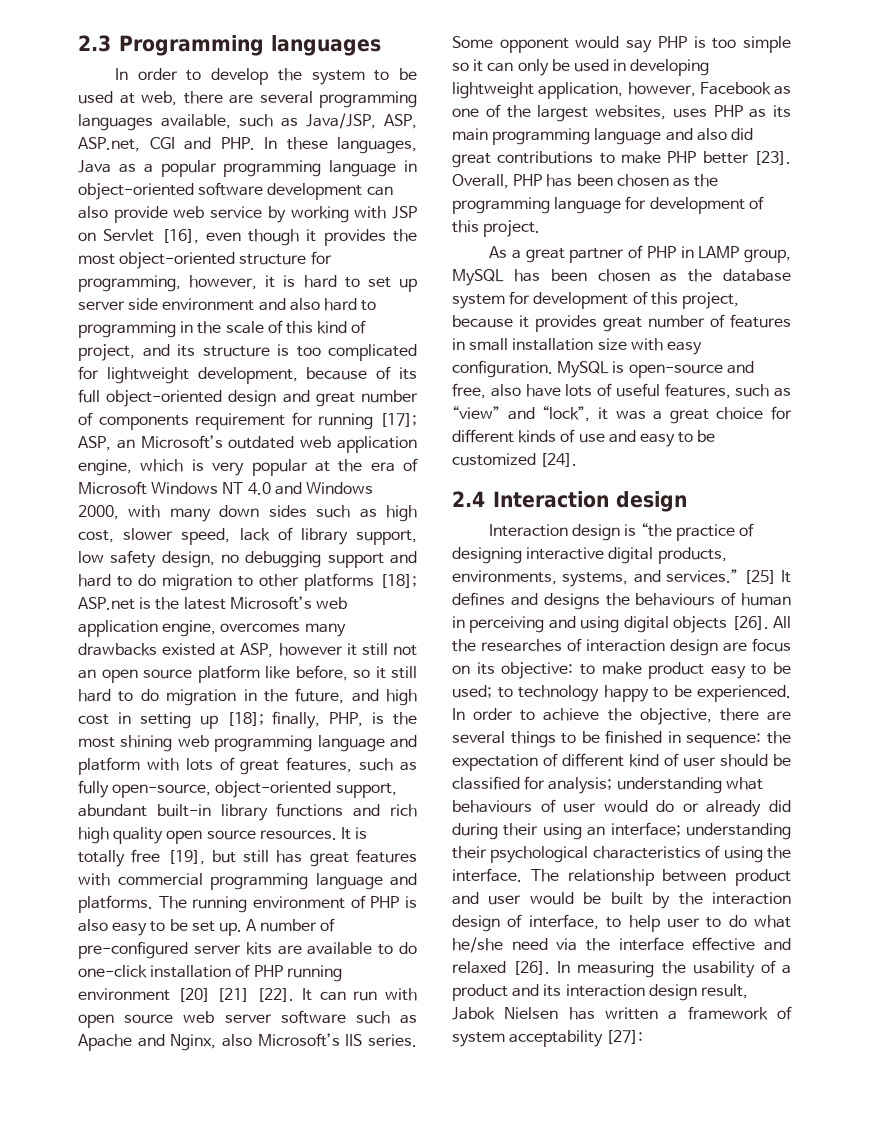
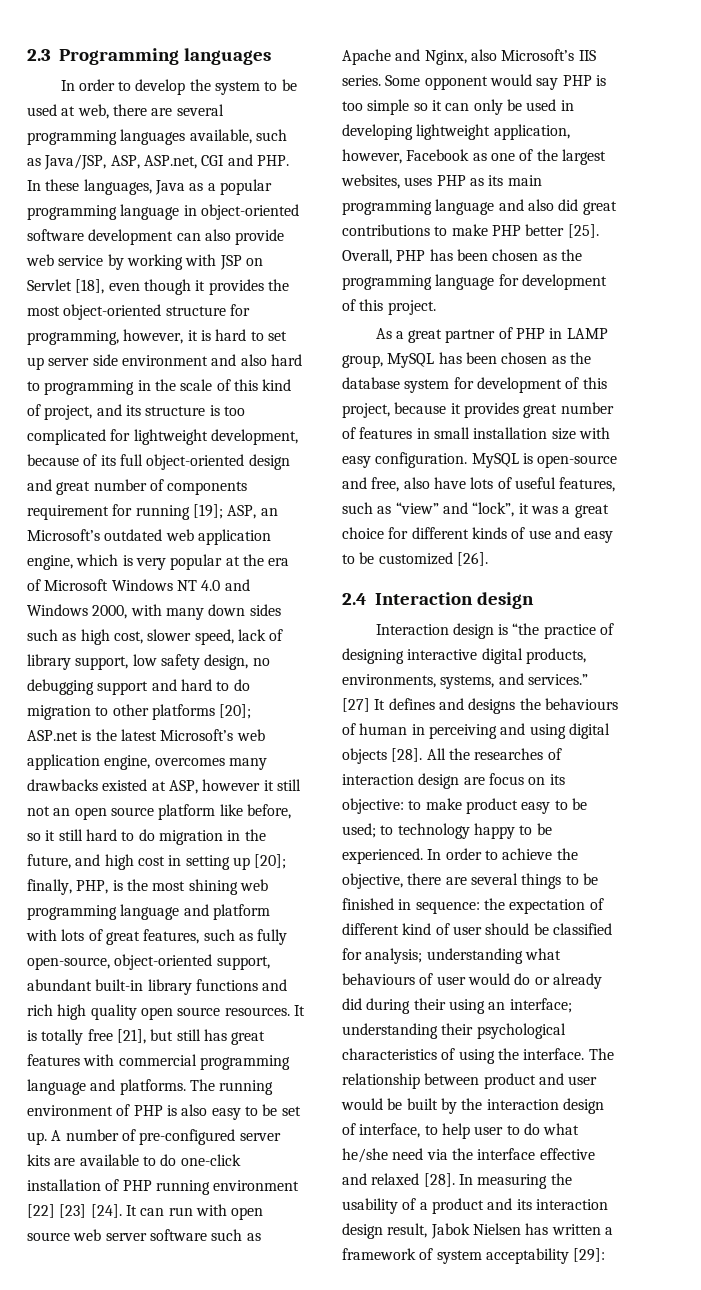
[161,229,199,244] [16], -> [75,279,105,294] [18],
[380,413,417,427] [17]; -> [192,504,223,519] [19];
[380,574,417,588] [18]; -> [219,704,252,719] [20];
[226,712,264,726] [18]; -> [254,854,287,869] [20];
[167,850,205,865] [19], -> [116,1029,146,1044] [21],
[177,988,295,1002] [20] [21] [22]. -> [27,1204,122,1218] [22] [23] [24].
[754,151,791,165] [23]. -> [567,224,599,238] [25].
[540,453,578,467] [24]. -> [456,552,488,566] [26].
[743,570,776,584] [25] -> [342,698,370,712] [27]
[731,616,769,630] [26]. -> [391,748,423,762] [28].
[513,961,551,975] [26]. -> [423,1173,455,1187] [28].
[606,1030,644,1044] [27]: -> [573,1248,606,1262] [29]:

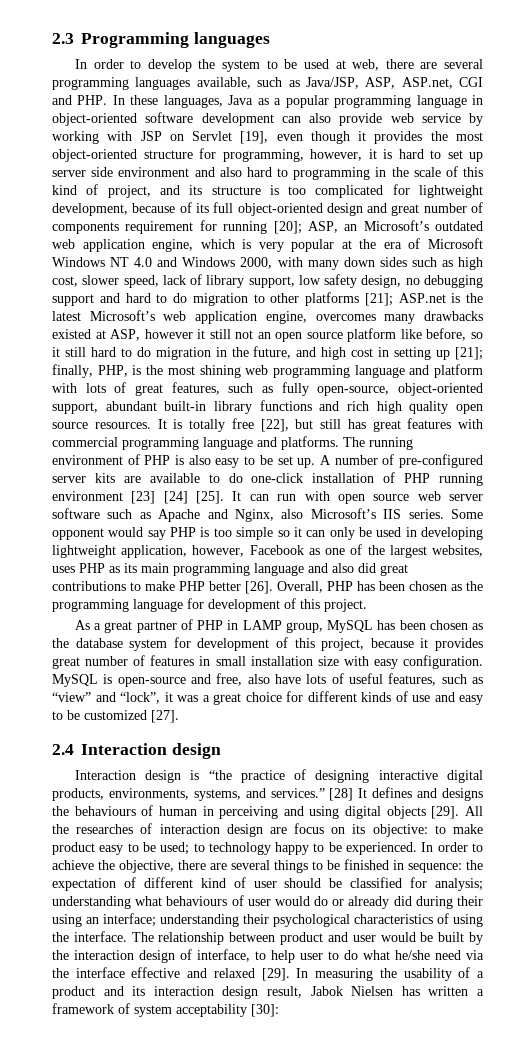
[75,279,105,294] [18], -> [240,131,269,144] [19],
[192,504,223,519] [19]; -> [273,221,302,234] [20];
[219,704,252,719] [20]; -> [364,293,393,306] [21];
[254,854,287,869] [20]; -> [455,347,484,360] [21];
[116,1029,146,1044] [21], -> [260,419,289,432] [22],
[27,1204,122,1218] [22] [23] [24]. -> [131,491,225,504] [23] [24] [25].
[567,224,599,238] [25]. -> [245,581,273,594] [26].
[456,552,488,566] [26]. -> [151,710,179,723] [27].
[342,698,370,712] [27] -> [329,788,354,801] [28]
[391,748,423,762] [28]. -> [431,806,460,819] [29].
[423,1173,455,1187] [28]. -> [261,968,290,981] [29].
[573,1248,606,1262] [29]: -> [251,1004,279,1017] [30]:

